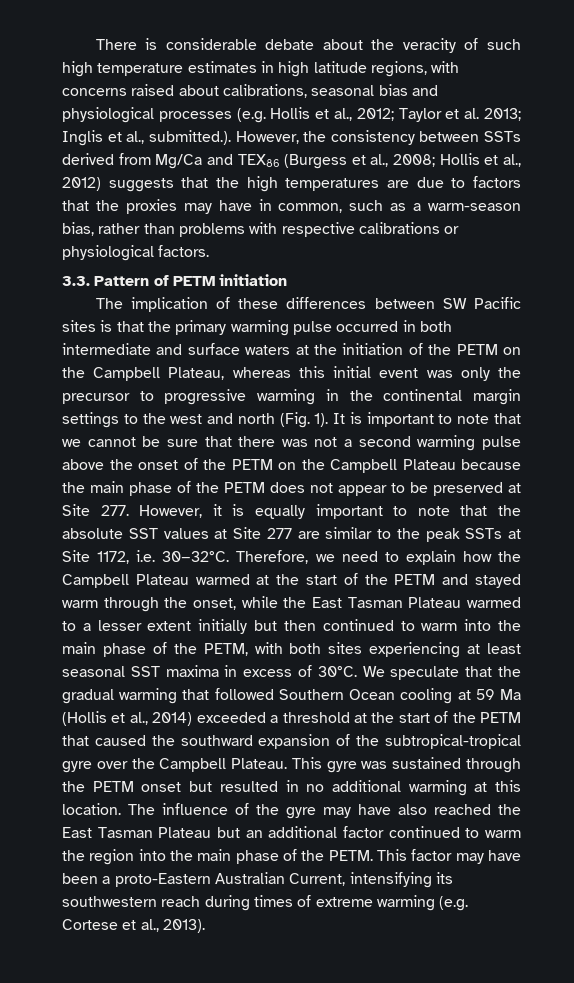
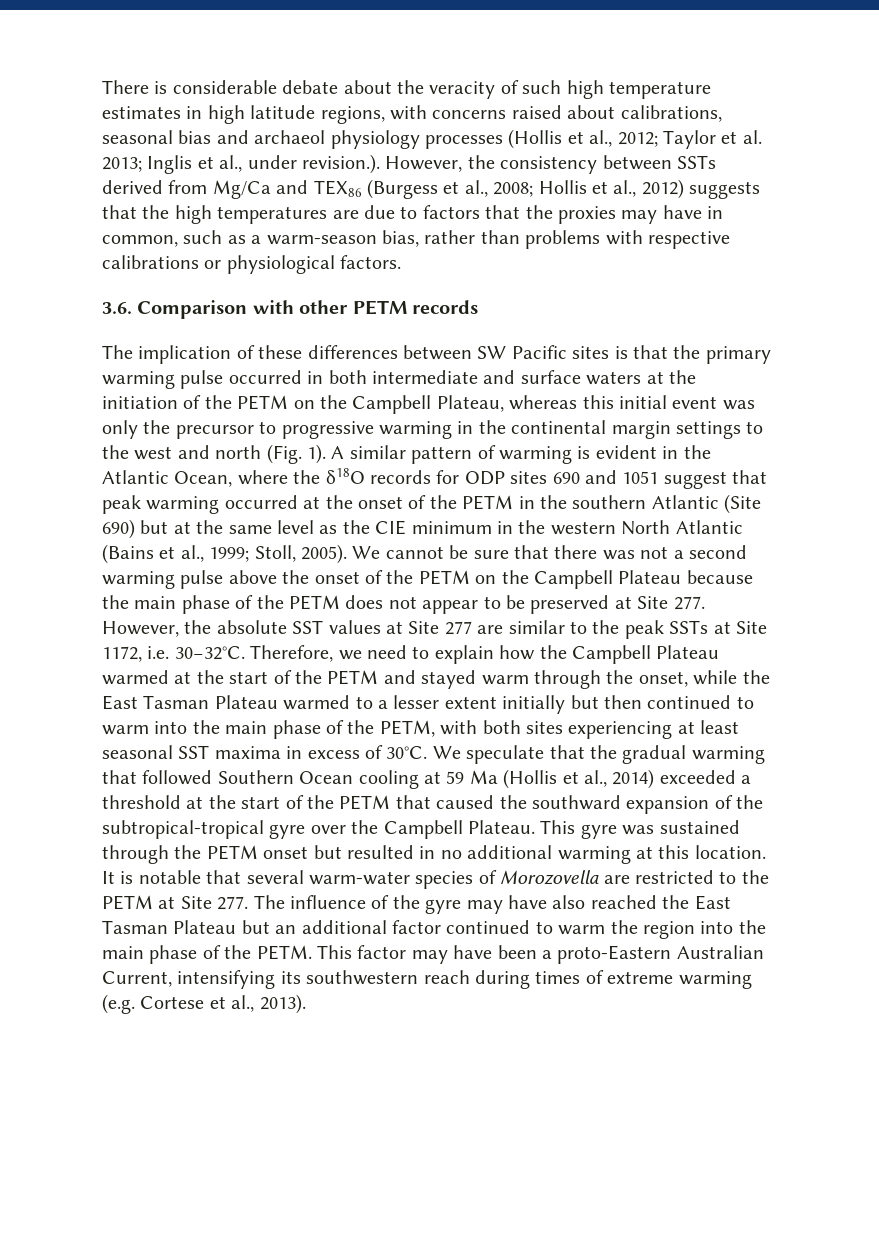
[62,107,311,123] physiological processes (e.g. Hollis -> [254,129,563,149] archaeol physiology processes (Hollis
[148,130,231,145] submitted.). -> [247,154,380,174] under revision.).
[62,274,288,286] 3.3. Pattern of PETM initiation -> [102,300,478,319] 3.6. Comparison with other PETM records
[333,412,521,427] [62,439,81,447] It is important to note that we -> [331,445,711,464] [102,468,768,489] [102,494,762,514] [102,519,743,539] [102,544,381,564] A similar pattern of warming is evident in the Atlantic Ocean, where the δ18O records for ODP sites 690 and 1051 suggest that peak warming occurred at the onset of the PETM in the southern Atlantic (Site 690) but at the same level as the CIE minimum in the western North Atlantic (Bains et al., 1999; Stoll, 2005). We
[212,504,488,519] it is equally important to note that -> (179, 629) none
(121, 809) none -> [102,870,769,889] [102,895,249,910] It is notable that several warm-water species of Morozovella are restricted to the PETM at Site 277.

